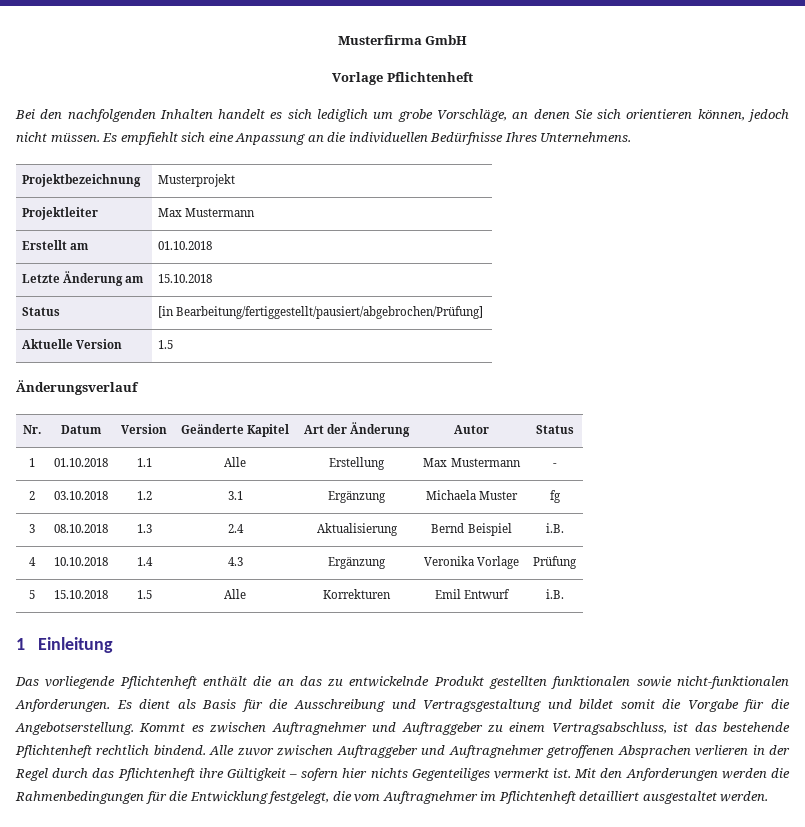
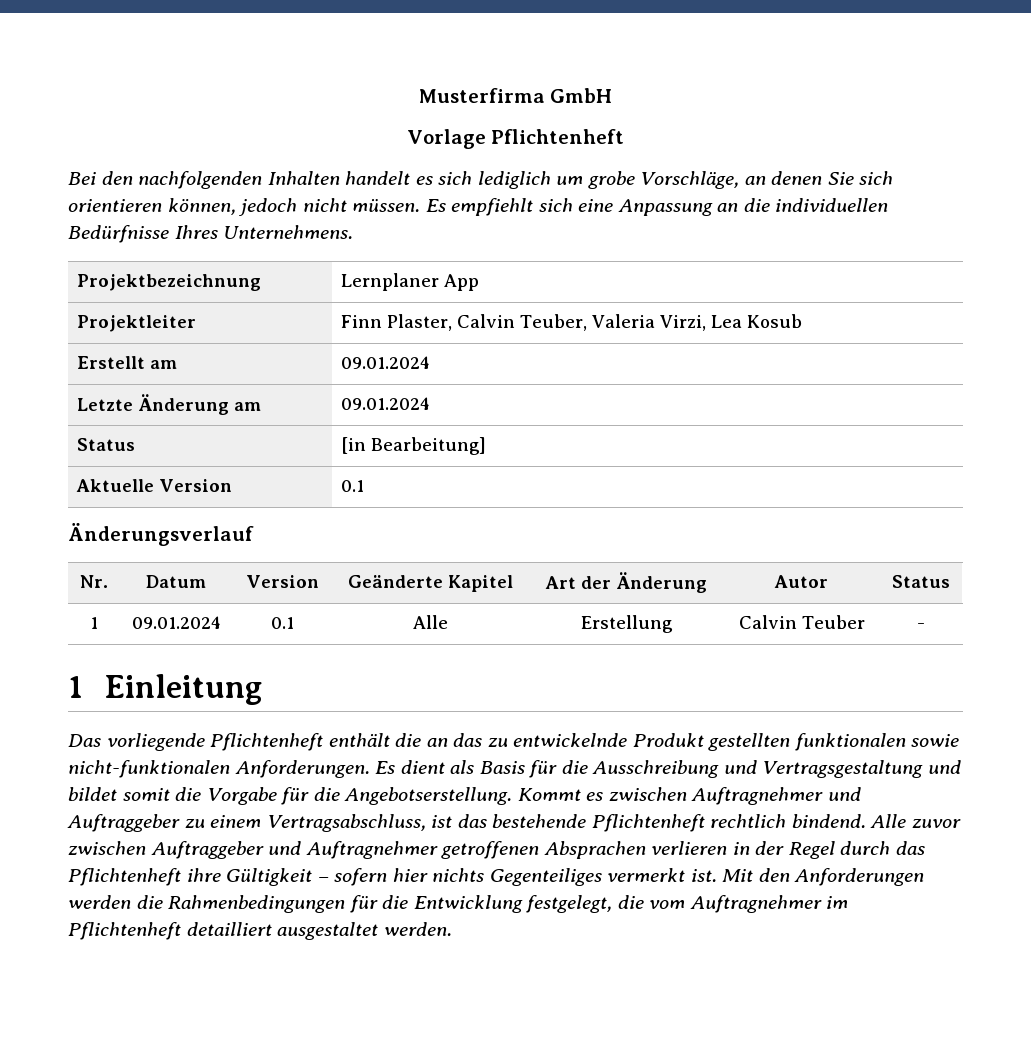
[158,174,236,187] Musterprojekt -> [341,273,480,291] Lernplaner App
[158,208,256,217] Max Mustermann -> [341,314,803,331] Finn Plaster, Calvin Teuber, Valeria Virzi, Lea Kosub
[158,241,213,250] 01.10.2018 -> [341,356,431,369] 09.01.2024
[158,274,213,283] 15.10.2018 -> [341,397,431,410] 09.01.2024
[176,306,484,319] Bearbeitung/fertiggestellt/pausiert/abgebrochen/Prüfung] -> [371,437,487,455] Bearbeitung]
[158,340,174,349] 1.5 -> [341,480,365,492] 0.1
[54,458,108,467] [136,458,152,467] 01.10.2018 | 1.1 -> [131,616,221,629] [271,617,294,629] 09.01.2024 | 0.1
[423,458,521,467] [552,463,557,467] [29,491,35,500] [54,491,108,500] [136,491,152,500] [227,491,243,500] [328,491,386,503] [425,490,519,500] [549,490,561,503] [29,524,35,533] [54,524,108,533] [136,524,152,533] [227,524,244,533] [316,523,398,536] [431,523,512,536] [545,523,564,533] [29,557,36,566] [54,557,108,566] [136,557,153,566] [227,557,243,566] [328,557,386,569] [423,556,520,569] [533,556,577,569] [29,590,35,599] [54,590,108,599] [136,590,152,599] [224,589,246,599] [323,589,391,599] [434,589,511,599] [545,589,564,599] Max Mustermann | - // 2 | 03.10.2018 | 1.2 | 3.1 | Ergänzung | Michaela Muster | fg // 3 | 08.10.2018 | 1.3 | 2.4 | Aktualisierung | Bernd Beispiel | i.B. // 4 | 10.10.2018 | 1.4 | 4.3 | Ergänzung | Veronika Vorlage | Prüfung // 5 | 15.10.2018 | 1.5 | Alle | Korrekturen | Emil Entwurf | i.B. -> [738,615,865,629] [917,623,925,629] Calvin Teuber | -

